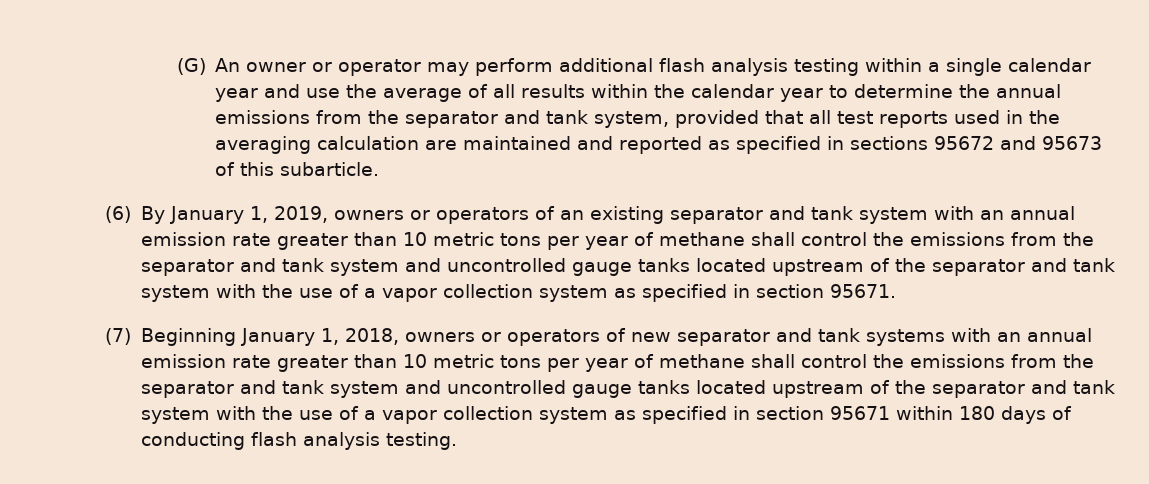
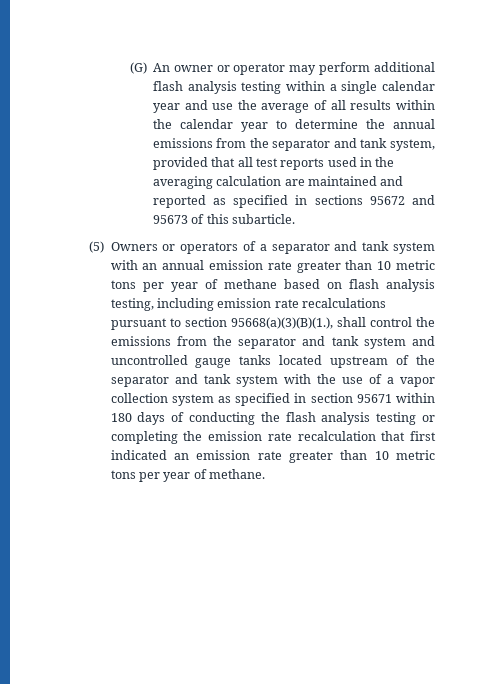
[104,206,664,224] (6) By January 1, 2019, owners or operators of an existing -> [89,241,267,254] (5) Owners or operators of a
[750,232,1094,246] [140,258,1115,276] [140,284,896,302] [104,328,1092,346] [140,354,745,372] shall control the emissions from the separator and tank system and uncontrolled gauge tanks located upstream of the separator and tank system with the use of a vapor collection system as specified in section 95671. // (7) Beginning January 1, 2018, owners or operators of new separator and tank systems with an annual emission rate greater than 10 metric tons per year of methane -> [283,279,436,292] [110,298,387,311] [110,317,333,330] based on flash analysis testing, including emission rate recalculations pursuant to section 95668(a)(3)(B)(1.),
[250,432,457,450] flash analysis testing. -> [260,412,436,425] [110,431,436,444] [110,450,435,463] [110,469,266,482] the flash analysis testing or completing the emission rate recalculation that first indicated an emission rate greater than 10 metric tons per year of methane.

